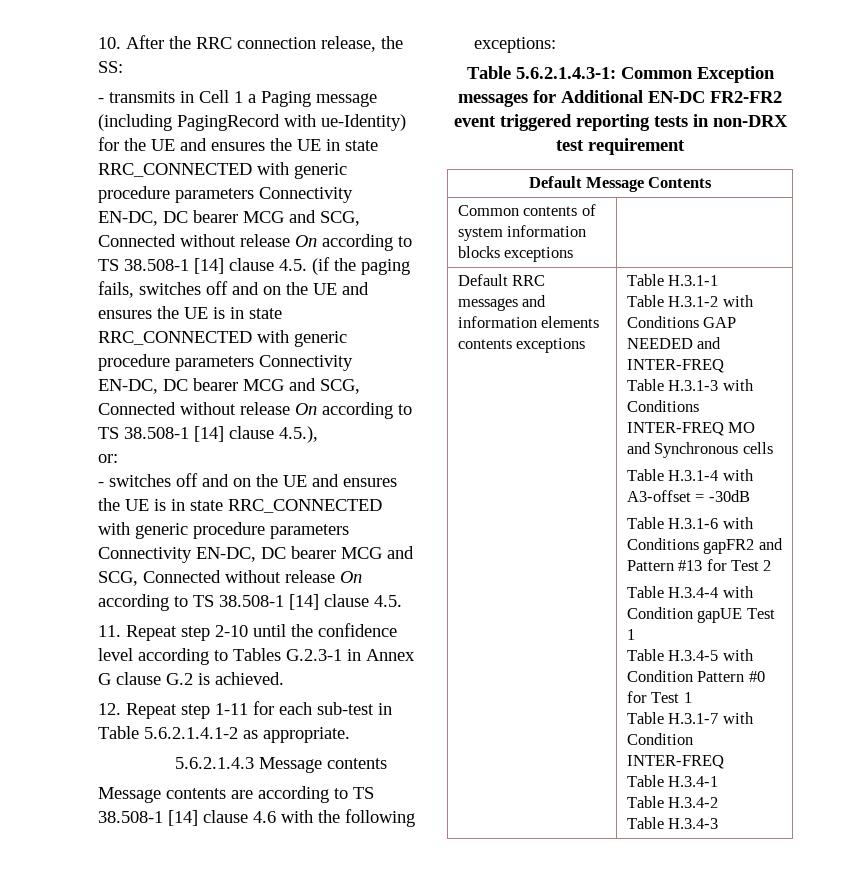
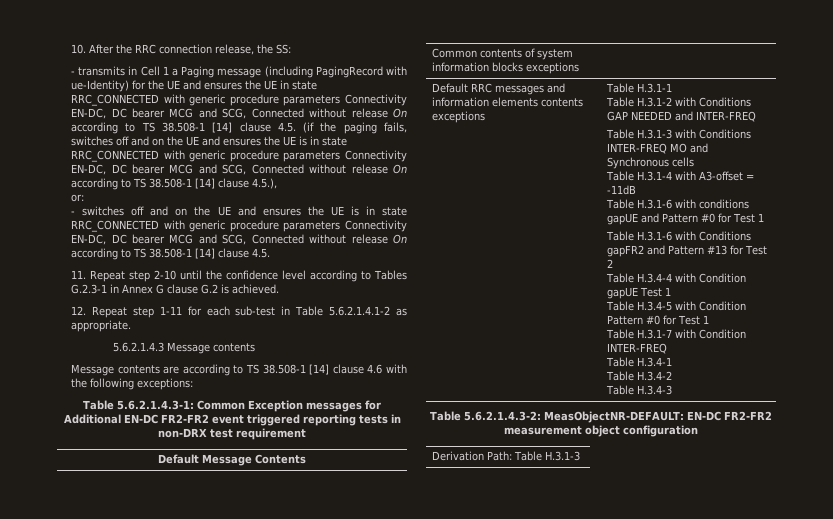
[708,490,750,502] -30dB -> [606,185,636,195] [605,199,749,209] [606,213,764,225] -11dB // Table H.3.1-6 with conditions gapUE and Pattern #0 for Test 1
(719, 823) none -> [429,411,773,423] [504,425,698,437] [431,451,580,461] // Table 5.6.2.1.4.3-2: MeasObjectNR-DEFAULT: EN-DC FR2-FR2 measurement object configuration // Derivation Path: Table H.3.1-3

